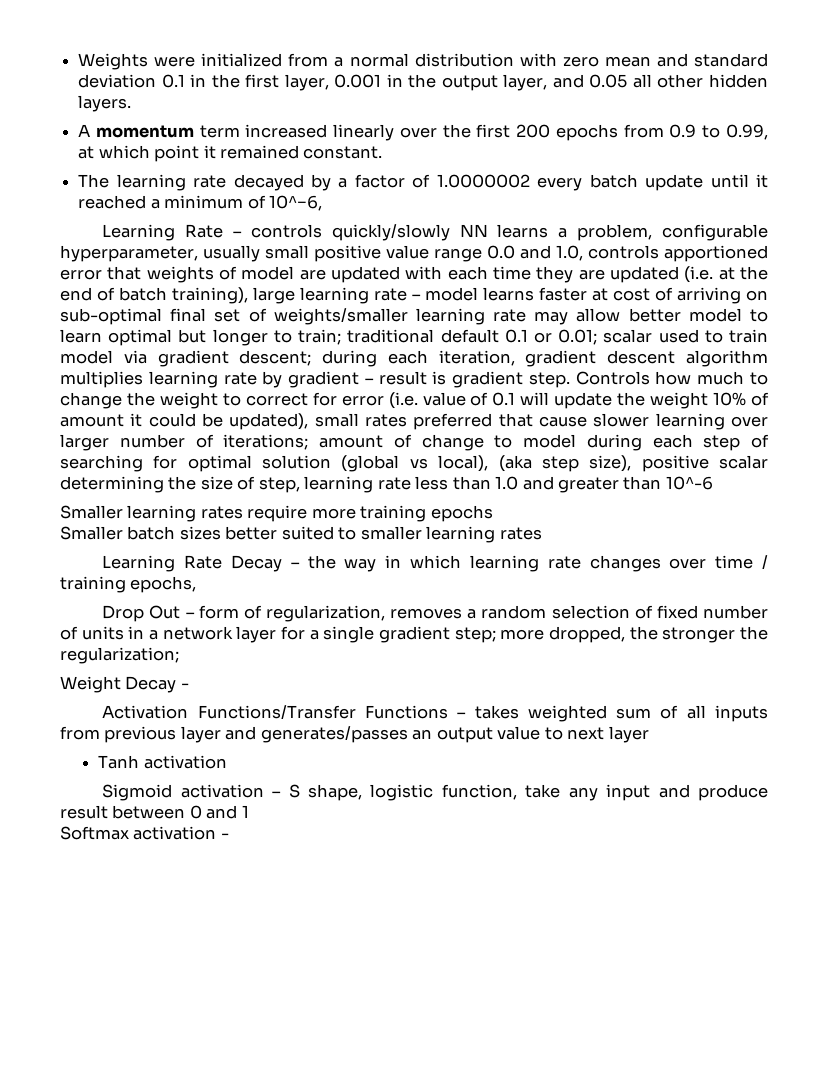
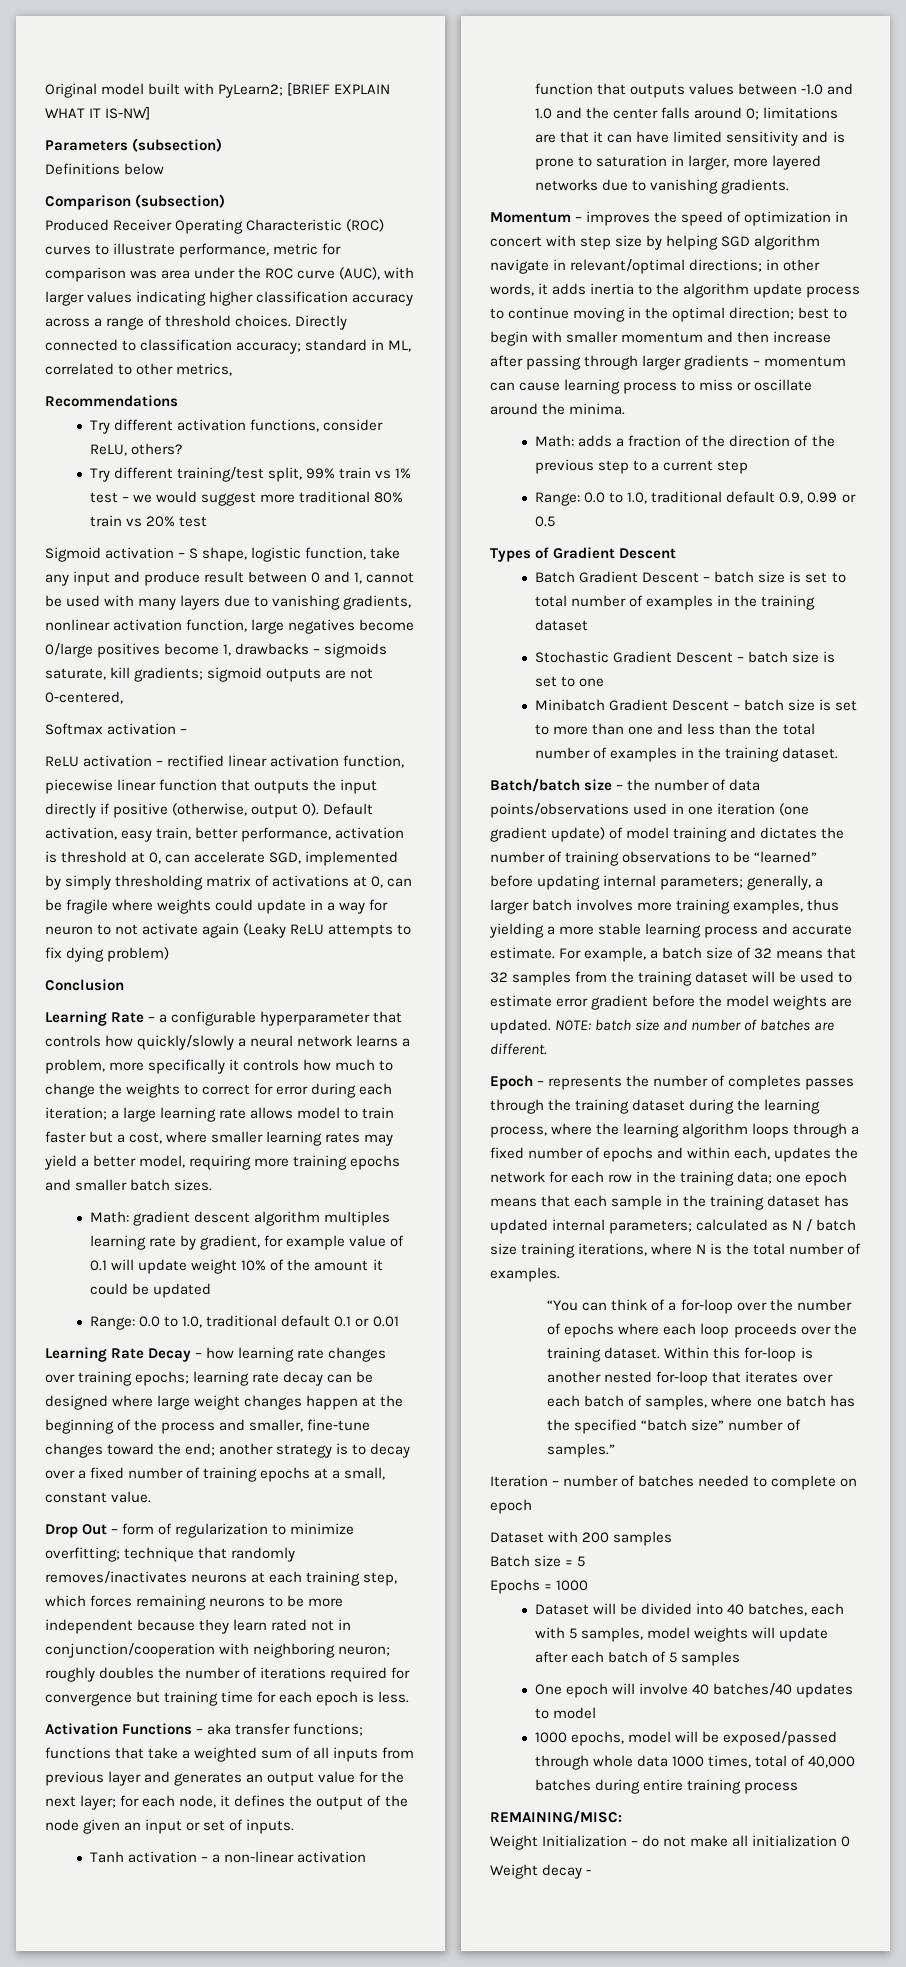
[78,53,769,70] [78,74,768,91] [78,95,132,112] [78,124,768,141] [78,145,383,162] [78,174,769,191] [78,195,322,211] [102,224,768,241] [60,245,768,262] [60,266,769,283] [60,287,768,304] [60,308,768,325] [60,329,768,346] [60,350,768,367] [60,371,768,388] [60,392,769,409] [60,413,769,430] [60,434,769,451] [60,455,769,472] [60,476,713,493] [60,505,493,522] [60,526,542,543] [102,555,768,572] [60,576,197,593] [102,605,768,622] [60,626,769,643] [60,647,179,664] [60,676,189,693] [102,705,768,722] [60,726,649,743] [98,755,227,769] Weights were initialized from a normal distribution with zero mean and standard deviation 0.1 in the first layer, 0.001 in the output layer, and 0.05 all other hidden layers. // A momentum term increased linearly over the first 200 epochs from 0.9 to 0.99, at which point it remained constant. // The learning rate decayed by a factor of 1.0000002 every batch update until it reached a minimum of 10^−6, // Learning Rate – controls quickly/slowly NN learns a problem, configurable hyperparameter, usually small positive value range 0.0 and 1.0, controls apportioned error that weights of model are updated with each time they are updated (i.e. at the end of batch training), large learning rate – model learns faster at cost of arriving on sub-optimal final set of weights/smaller learning rate may allow better model to learn optimal but longer to train; traditional default 0.1 or 0.01; scalar used to train model via gradient descent; during each iteration, gradient descent algorithm multiplies learning rate by gradient – result is gradient step. Controls how much to change the weight to correct for error (i.e. value of 0.1 will update the weight 10% of amount it could be updated), small rates preferred that cause slower learning over larger number of iterations; amount of change to model during each step of searching for optimal solution (global vs local), (aka step size), positive scalar determining the size of step, learning rate less than 1.0 and greater than 10^-6 // Smaller learning rates require more training epochs // Smaller batch sizes better suited to smaller learning rates // Learning Rate Decay – the way in which learning rate changes over time / training epochs, // Drop Out – form of regularization, removes a random selection of fixed number of units in a network layer for a single gradient step; more dropped, the stronger the regularization; // Weight Decay - // Activation Functions/Transfer Functions – takes weighted sum of all inputs from previous layer and generates/passes an output value to next layer // Tanh activation -> [45,83,391,98] [45,107,151,120] [45,138,223,152] [45,163,165,175] [45,194,226,210] [45,219,385,234] [45,243,342,258] [45,267,415,282] [45,291,414,306] [45,315,348,330] [45,339,412,354] [45,363,233,376] [45,395,178,407] [90,419,384,434] [90,443,183,456] [90,467,412,482] [90,491,404,506] [90,515,208,527] Original model built with PyLearn2; [BRIEF EXPLAIN WHAT IT IS-NW] // Parameters (subsection) // Definitions below // Comparison (subsection) // Produced Receiver Operating Characteristic (ROC) curves to illustrate performance, metric for comparison was area under the ROC curve (AUC), with larger values indicating higher classification accuracy across a range of threshold choices. Directly connected to classification accuracy; standard in ML, correlated to other metrics, // Recommendations // Try different activation functions, consider ReLU, others? // Try different training/test split, 99% train vs 1% test – we would suggest more traditional 80% train vs 20% test
[241,805,249,818] [60,826,217,840] 1 // Softmax activation -> [354,572,415,584] [45,595,412,610] [45,619,415,634] [45,643,388,658] [45,667,374,682] [45,691,123,704] [45,723,188,735] [45,755,405,768] [45,779,378,794] [45,803,374,818] [45,827,405,842] [45,851,399,866] [45,875,413,890] [45,899,389,914] [45,923,412,938] [45,947,170,962] [45,979,124,991] [45,1011,403,1026] [45,1035,411,1050] [45,1059,394,1074] [45,1083,393,1098] [45,1107,395,1122] [45,1131,394,1146] [44,1155,401,1170] [45,1179,213,1191] [90,1211,391,1226] [90,1235,405,1250] [90,1259,383,1274] [90,1283,212,1298] [90,1315,399,1330] [45,1347,387,1362] [45,1371,374,1386] [45,1395,404,1410] [45,1419,371,1434] [45,1443,411,1458] [45,1467,386,1482] [45,1491,152,1503] [45,1523,355,1538] [45,1547,296,1562] [45,1571,398,1586] [45,1595,344,1610] [45,1619,352,1634] [45,1643,391,1658] [45,1667,411,1682] [45,1691,410,1706] [45,1723,364,1736] [45,1747,415,1762] [45,1771,405,1786] [45,1795,408,1810] [45,1819,295,1834] [90,1851,367,1863] [535,83,854,98] [535,107,839,120] [535,131,845,146] [535,155,822,170] [535,179,790,194] [490,211,849,226] [490,235,821,250] [490,259,821,274] [490,283,861,298] [490,307,848,322] [490,331,832,346] [490,355,847,370] [490,379,813,394] [490,403,626,415] [535,435,835,447] [535,459,749,474] [535,491,856,506] [535,516,556,527] [490,547,677,562] [535,571,846,583] [535,595,816,610] [535,619,589,631] [535,651,836,663] [535,676,605,687] [535,699,858,711] [535,723,815,735] [535,747,839,762] [490,778,761,792] [490,803,810,818] [490,827,845,842] [490,851,818,866] [490,875,824,890] [490,899,840,914] [489,923,853,938] [490,947,857,962] [490,971,853,986] [490,995,853,1010] [490,1019,835,1034] [490,1043,547,1055] [490,1075,855,1090] [490,1099,821,1114] [490,1123,860,1138] [490,1147,859,1162] [490,1171,848,1186] [490,1195,850,1210] [490,1219,857,1234] [490,1243,862,1258] [490,1267,560,1282] [547,1299,852,1314] [547,1323,857,1338] [547,1347,813,1362] [547,1371,833,1386] [547,1395,855,1410] [547,1419,801,1434] [547,1443,616,1458] [490,1475,858,1490] [490,1499,532,1514] [490,1531,673,1546] [490,1555,586,1567] [490,1579,589,1594] [535,1603,845,1616] [535,1627,829,1642] [535,1651,741,1666] [535,1683,854,1698] [535,1707,597,1719] [535,1731,838,1746] [535,1755,856,1770] [535,1779,799,1794] [490,1810,622,1824] [490,1835,851,1850] [490,1864,583,1879] 1, cannot be used with many layers due to vanishing gradients, nonlinear activation function, large negatives become 0/large positives become 1, drawbacks – sigmoids saturate, kill gradients; sigmoid outputs are not 0-centered, // Softmax activation – // ReLU activation – rectified linear activation function, piecewise linear function that outputs the input directly if positive (otherwise, output 0). Default activation, easy train, better performance, activation is threshold at 0, can accelerate SGD, implemented by simply thresholding matrix of activations at 0, can be fragile where weights could update in a way for neuron to not activate again (Leaky ReLU attempts to fix dying problem) // Conclusion // Learning Rate – a configurable hyperparameter that controls how quickly/slowly a neural network learns a problem, more specifically it controls how much to change the weights to correct for error during each iteration; a large learning rate allows model to train faster but a cost, where smaller learning rates may yield a better model, requiring more training epochs and smaller batch sizes. // Math: gradient descent algorithm multiples learning rate by gradient, for example value of 0.1 will update weight 10% of the amount it could be updated // Range: 0.0 to 1.0, traditional default 0.1 or 0.01 // Learning Rate Decay – how learning rate changes over training epochs; learning rate decay can be designed where large weight changes happen at the beginning of the process and smaller, fine-tune changes toward the end; another strategy is to decay over a fixed number of training epochs at a small, constant value. // Drop Out – form of regularization to minimize overfitting; technique that randomly removes/inactivates neurons at each training step, which forces remaining neurons to be more independent because they learn rated not in conjunction/cooperation with neighboring neuron; roughly doubles the number of iterations required for convergence but training time for each epoch is less. // Activation Functions – aka transfer functions; functions that take a weighted sum of all inputs from previous layer and generates an output value for the next layer; for each node, it defines the output of the node given an input or set of inputs. // Tanh activation – a non-linear activation function that outputs values between -1.0 and 1.0 and the center falls around 0; limitations are that it can have limited sensitivity and is prone to saturation in larger, more layered networks due to vanishing gradients. // Momentum – improves the speed of optimization in concert with step size by helping SGD algorithm navigate in relevant/optimal directions; in other words, it adds inertia to the algorithm update process to continue moving in the optimal direction; best to begin with smaller momentum and then increase after passing through larger gradients – momentum can cause learning process to miss or oscillate around the minima. // Math: adds a fraction of the direction of the previous step to a current step // Range: 0.0 to 1.0, traditional default 0.9, 0.99 or 0.5 // Types of Gradient Descent // Batch Gradient Descent – batch size is set to total number of examples in the training dataset // Stochastic Gradient Descent – batch size is set to one // Minibatch Gradient Descent – batch size is set to more than one and less than the total number of examples in the training dataset. // Batch/batch size – the number of data points/observations used in one iteration (one gradient update) of model training and dictates the number of training observations to be “learned” before updating internal parameters; generally, a larger batch involves more training examples, thus yielding a more stable learning process and accurate estimate. For example, a batch size of 32 means that 32 samples from the training dataset will be used to estimate error gradient before the model weights are updated. NOTE: batch size and number of batches are different. // Epoch – represents the number of completes passes through the training dataset during the learning process, where the learning algorithm loops through a fixed number of epochs and within each, updates the network for each row in the training data; one epoch means that each sample in the training dataset has updated internal parameters; calculated as N / batch size training iterations, where N is the total number of examples. // “You can think of a for-loop over the number of epochs where each loop proceeds over the training dataset. Within this for-loop is another nested for-loop that iterates over each batch of samples, where one batch has the specified “batch size” number of samples.” // Iteration – number of batches needed to complete on epoch // Dataset with 200 samples // Batch size = 5 // Epochs = 1000 // Dataset will be divided into 40 batches, each with 5 samples, model weights will update after each batch of 5 samples // One epoch will involve 40 batches/40 updates to model // 1000 epochs, model will be exposed/passed through whole data 1000 times, total of 40,000 batches during entire training process // REMAINING/MISC: // Weight Initialization – do not make all initialization 0 // Weight decay

